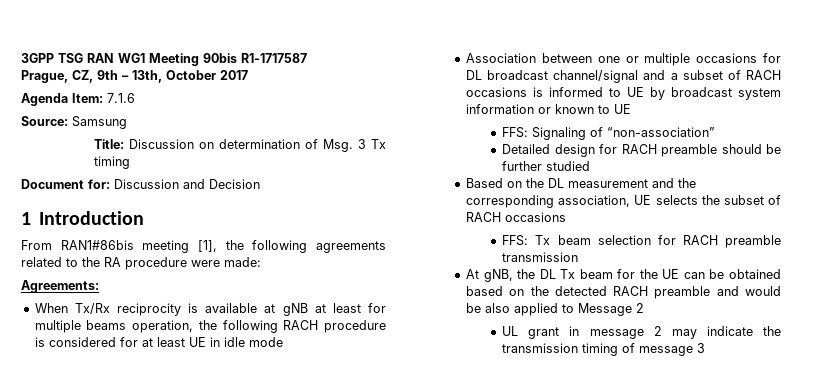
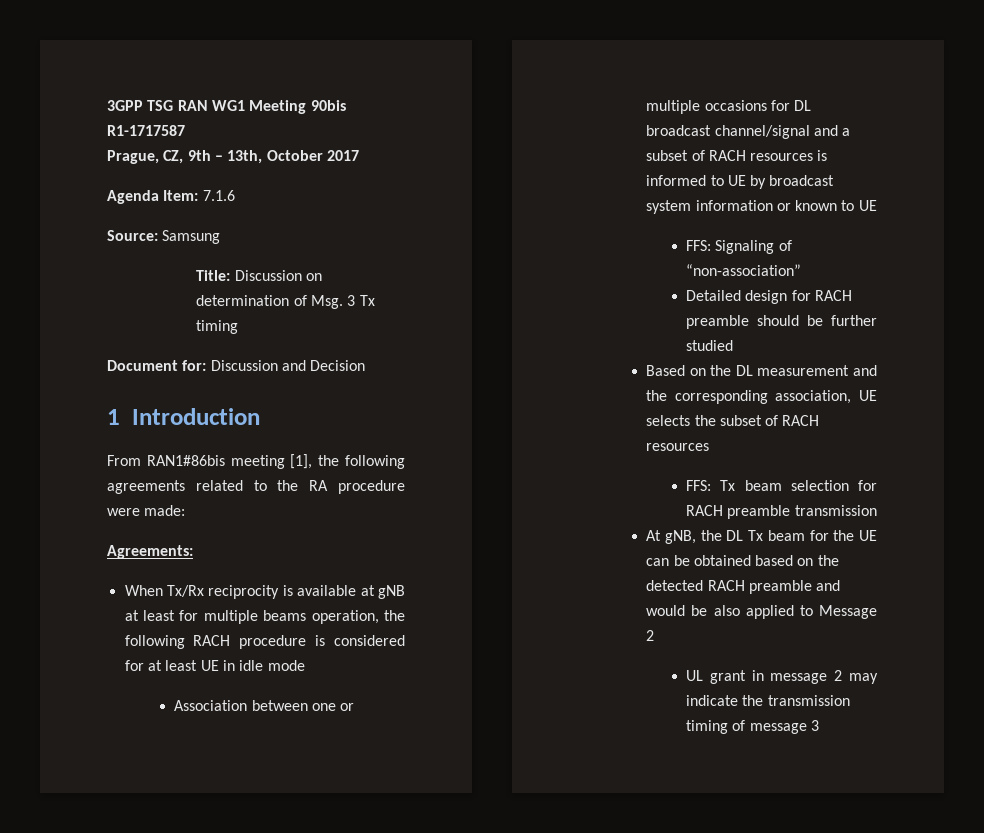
[465,87,527,97] occasions -> [750,153,814,161] resources
[504,212,566,222] occasions -> [646,443,710,451] resources

